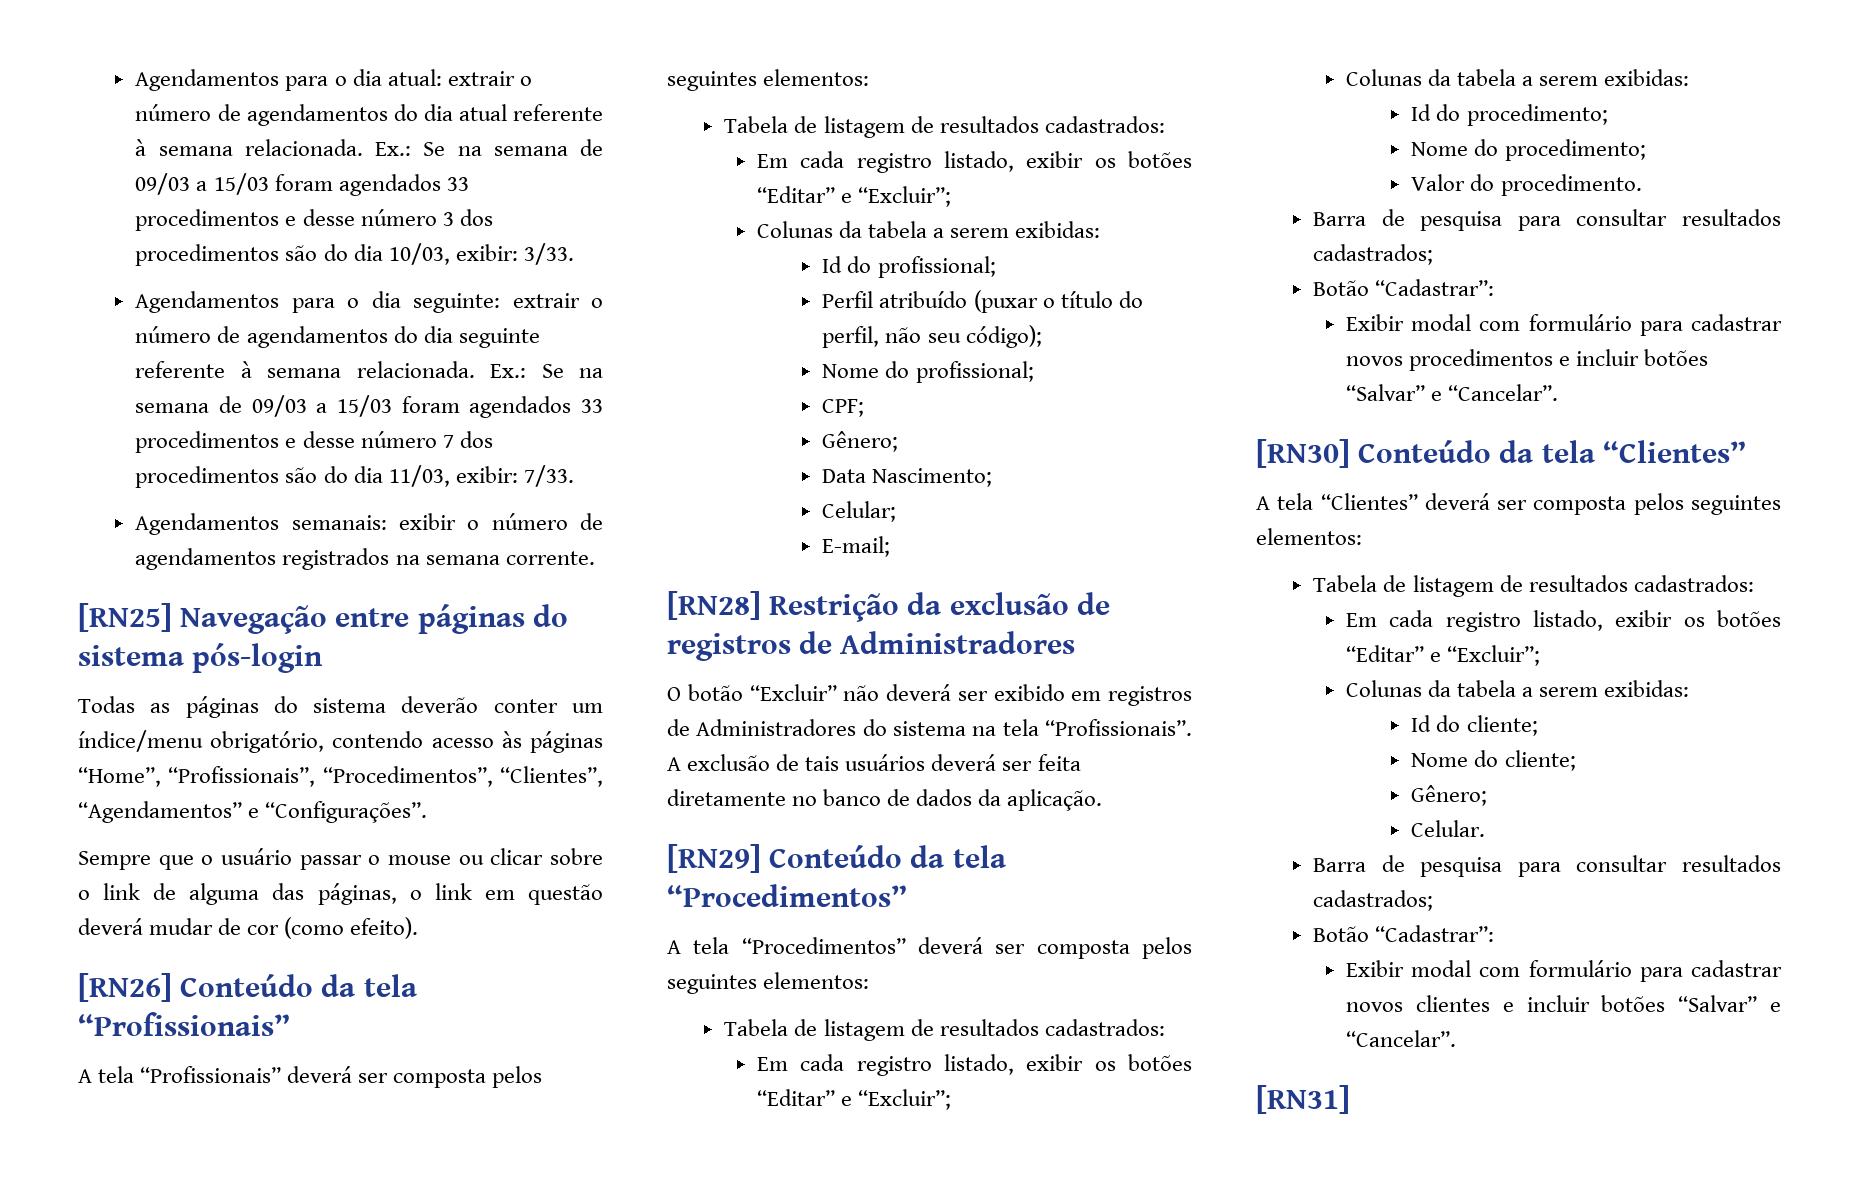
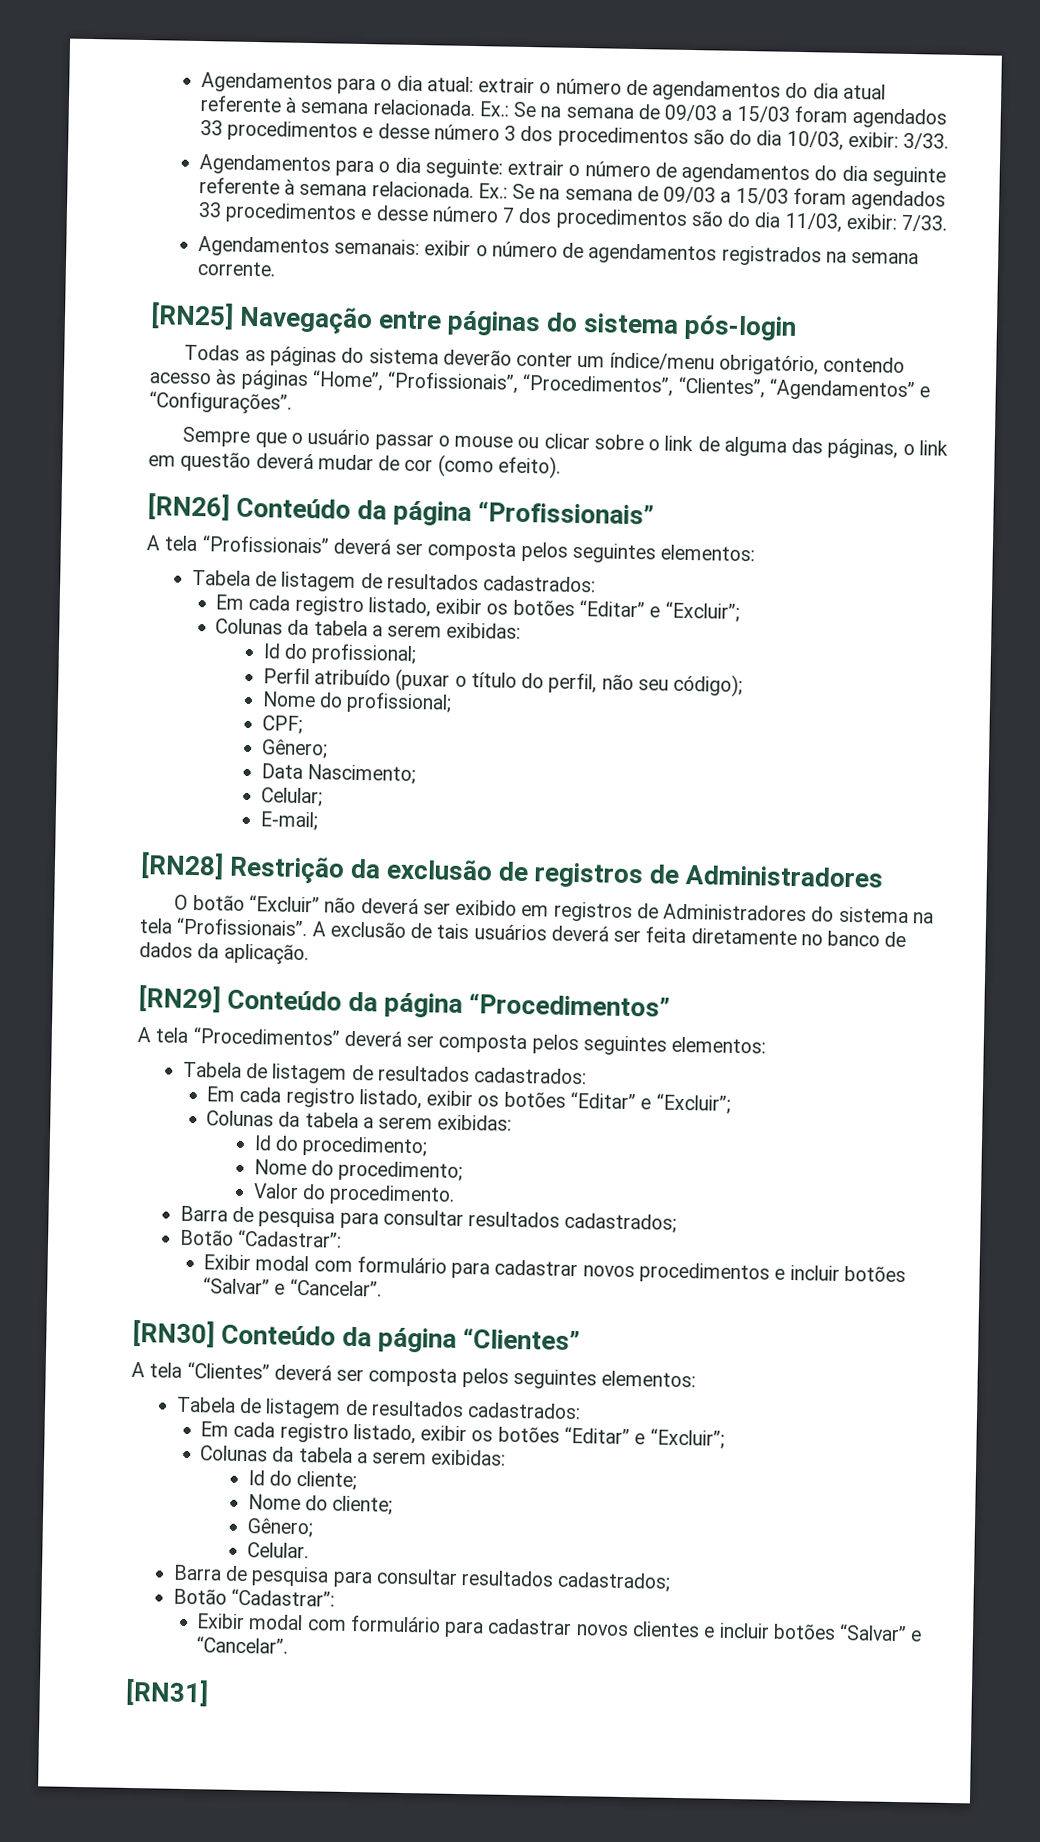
[363,974,417,997] tela -> [393,500,473,527] página
[952,845,1006,868] tela -> [384,992,464,1018] página
[1541,440,1595,463] tela -> [378,1327,458,1353] página

